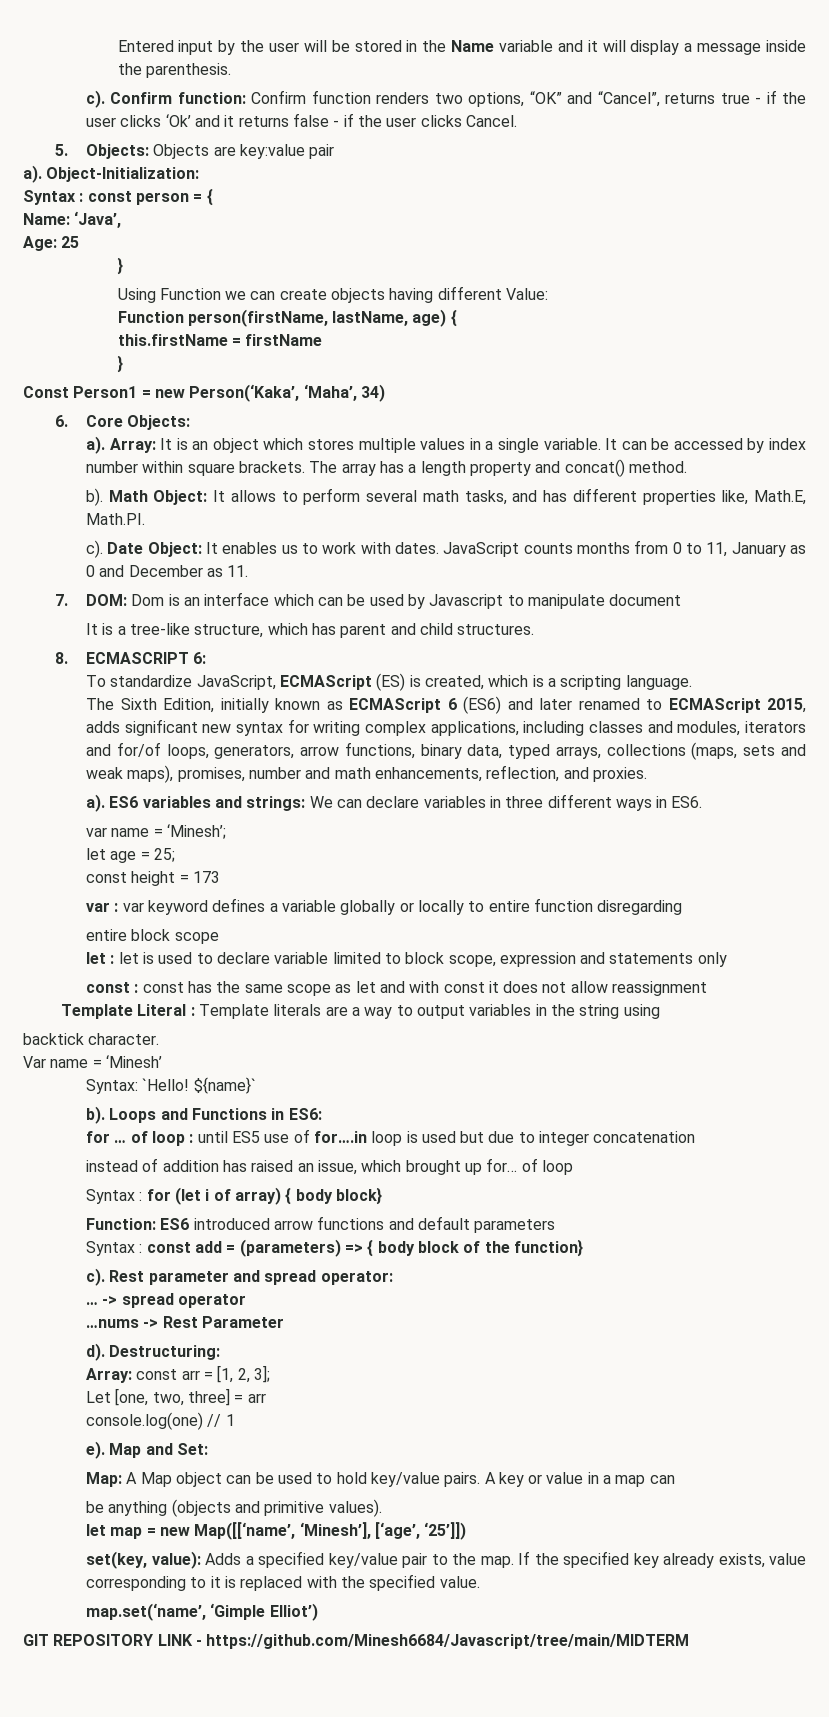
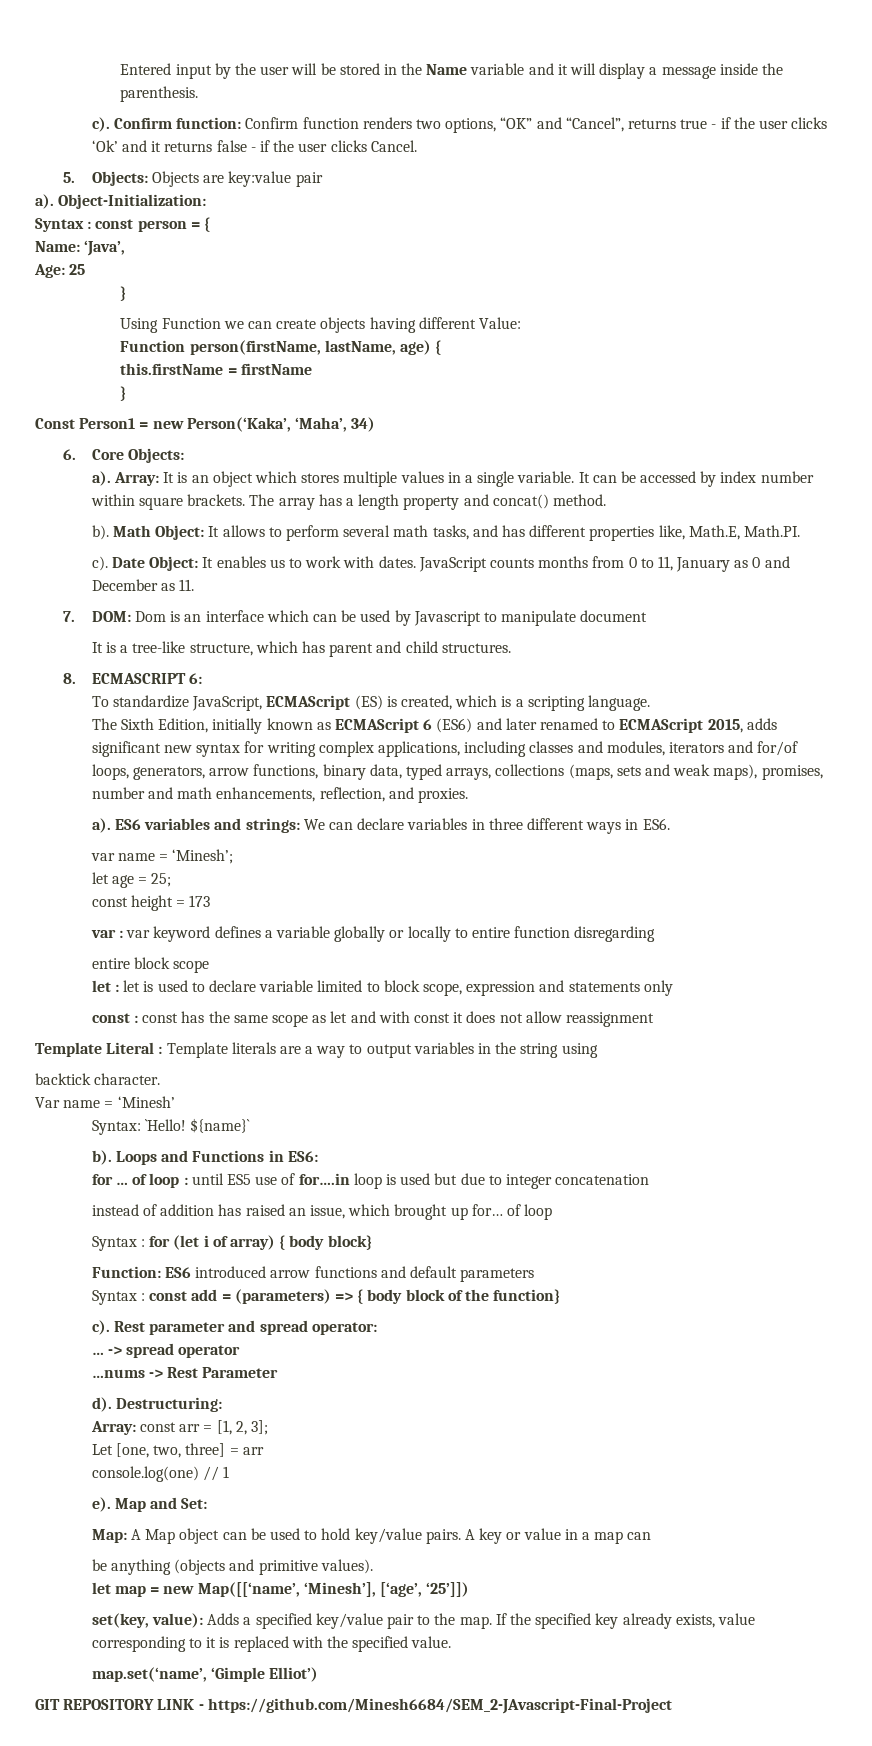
[206,1634,690,1649] https://github.com/Minesh6684/Javascript/tree/main/MIDTERM -> [207,1698,672,1714] https://github.com/Minesh6684/SEM_2-JAvascript-Final-Project

